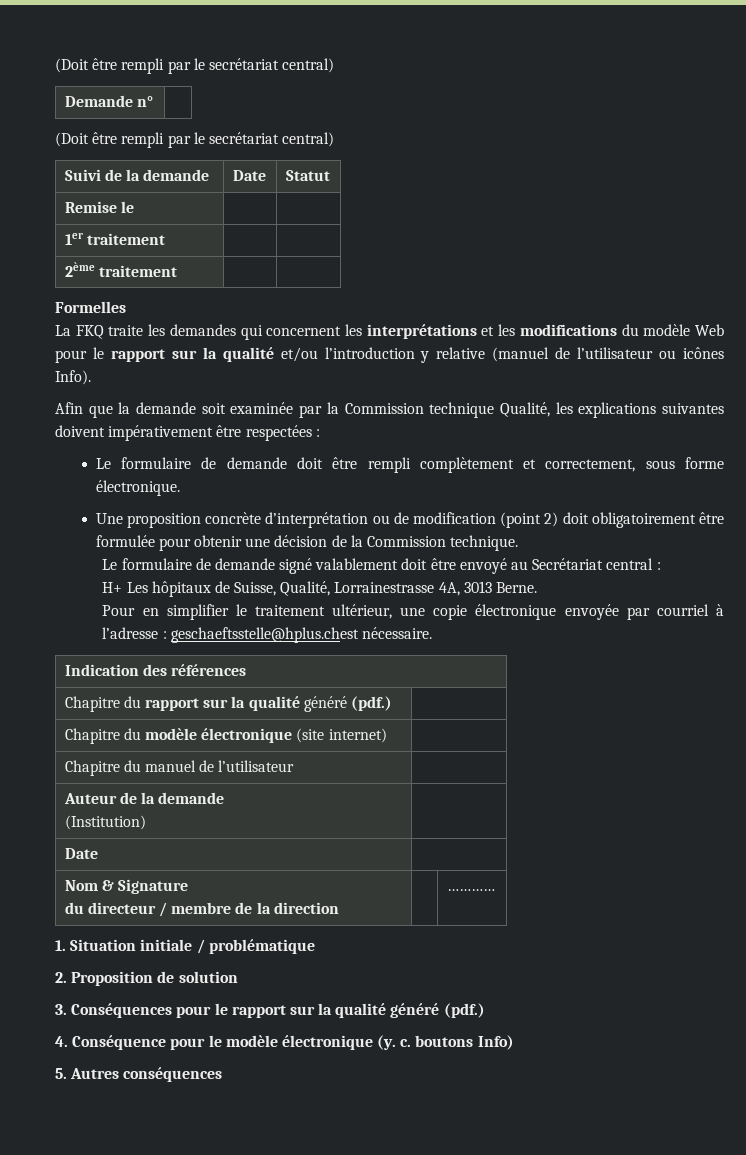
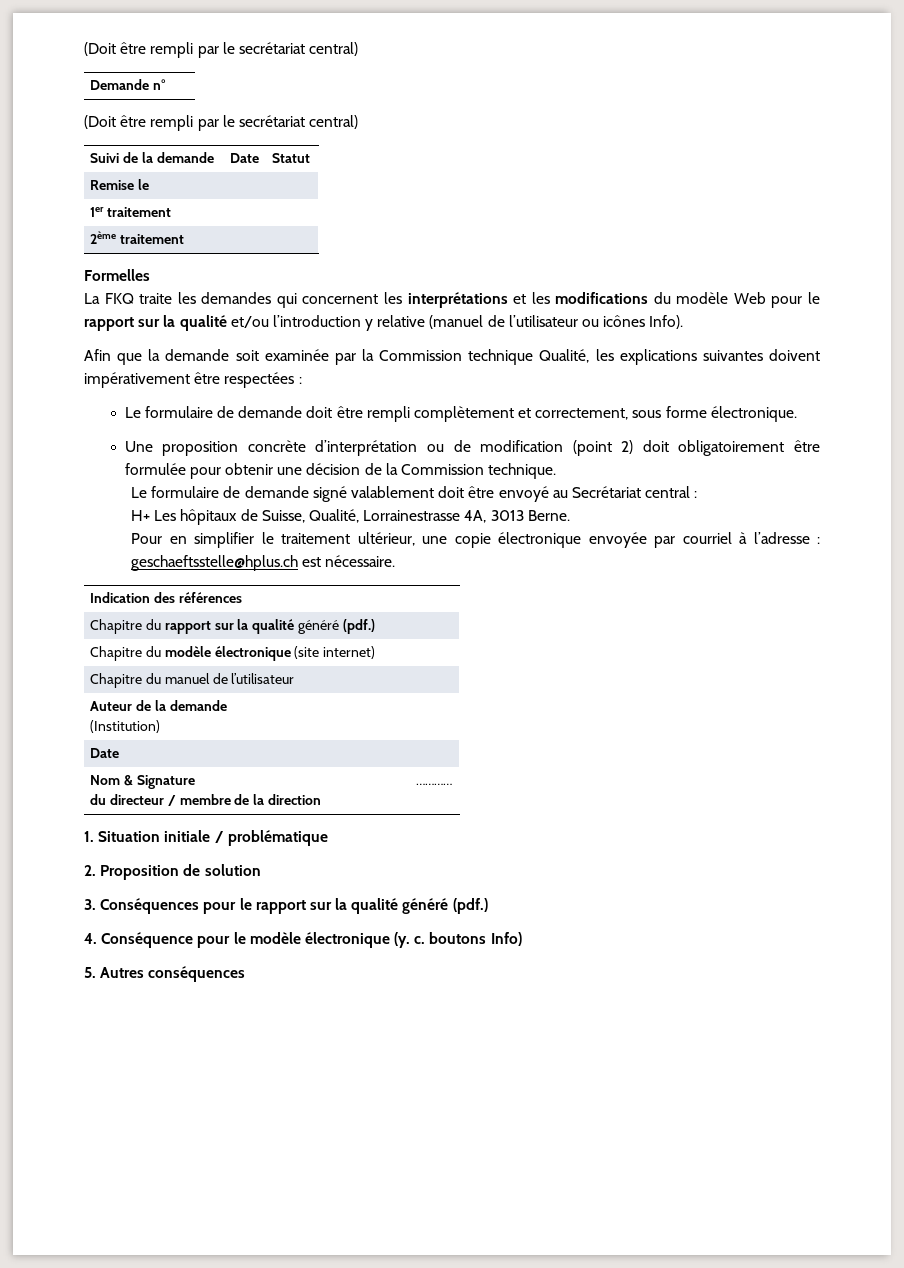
[170,627,359,643] geschaeftsstelle@hplus.chest -> [131,555,322,571] geschaeftsstelle@hplus.ch est

